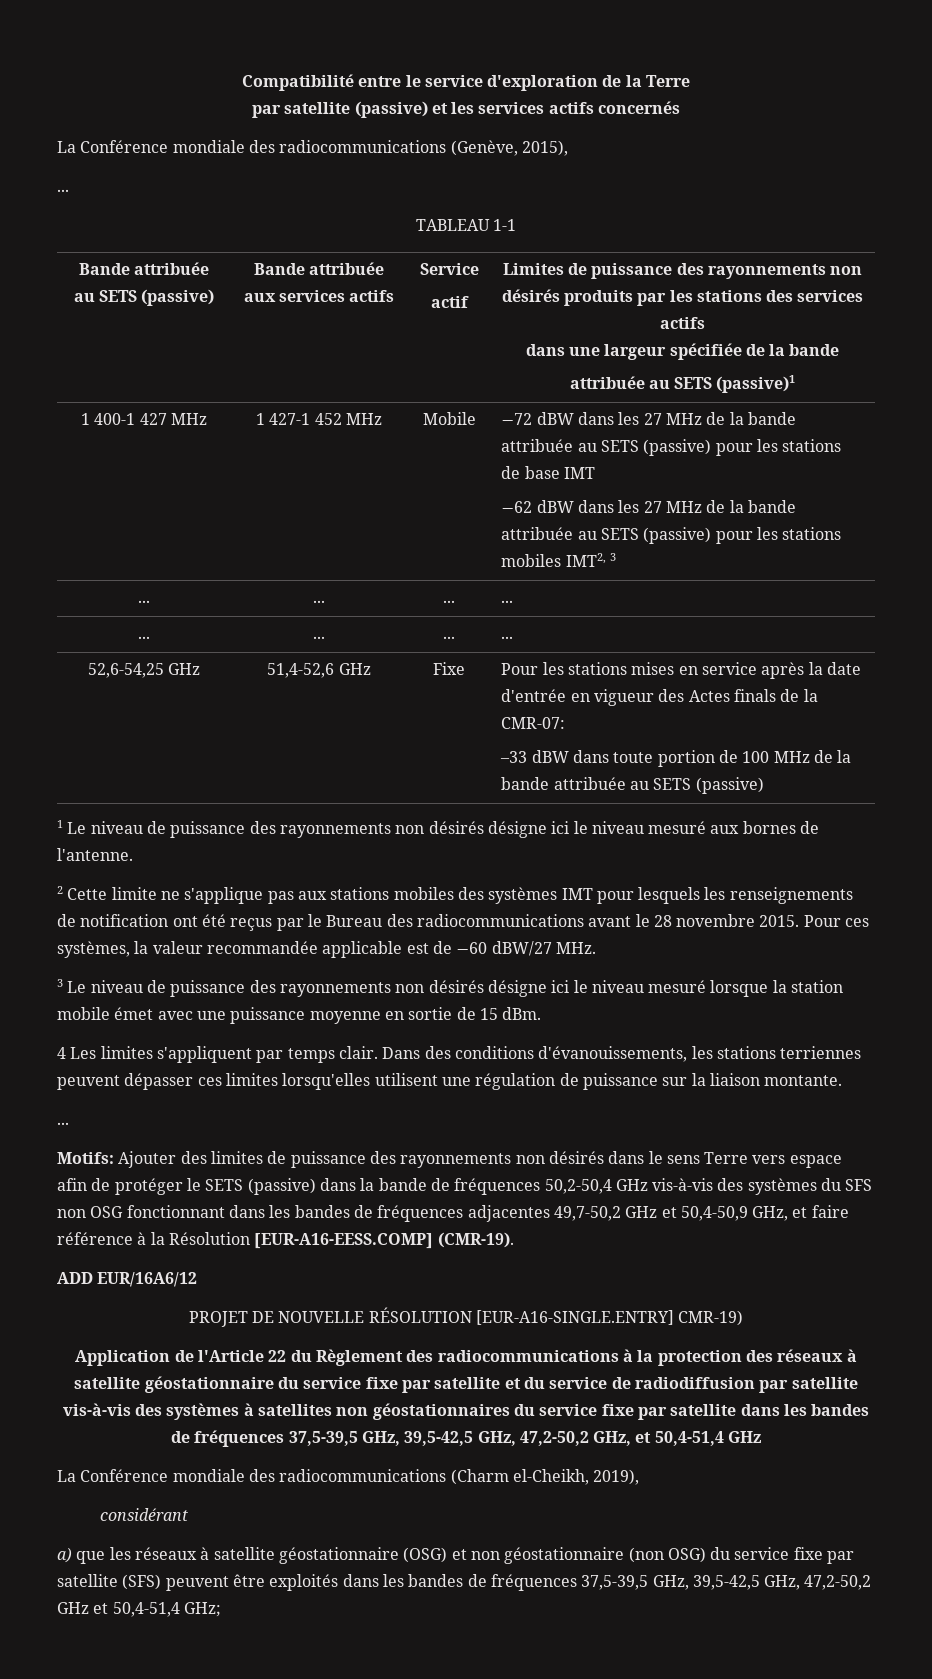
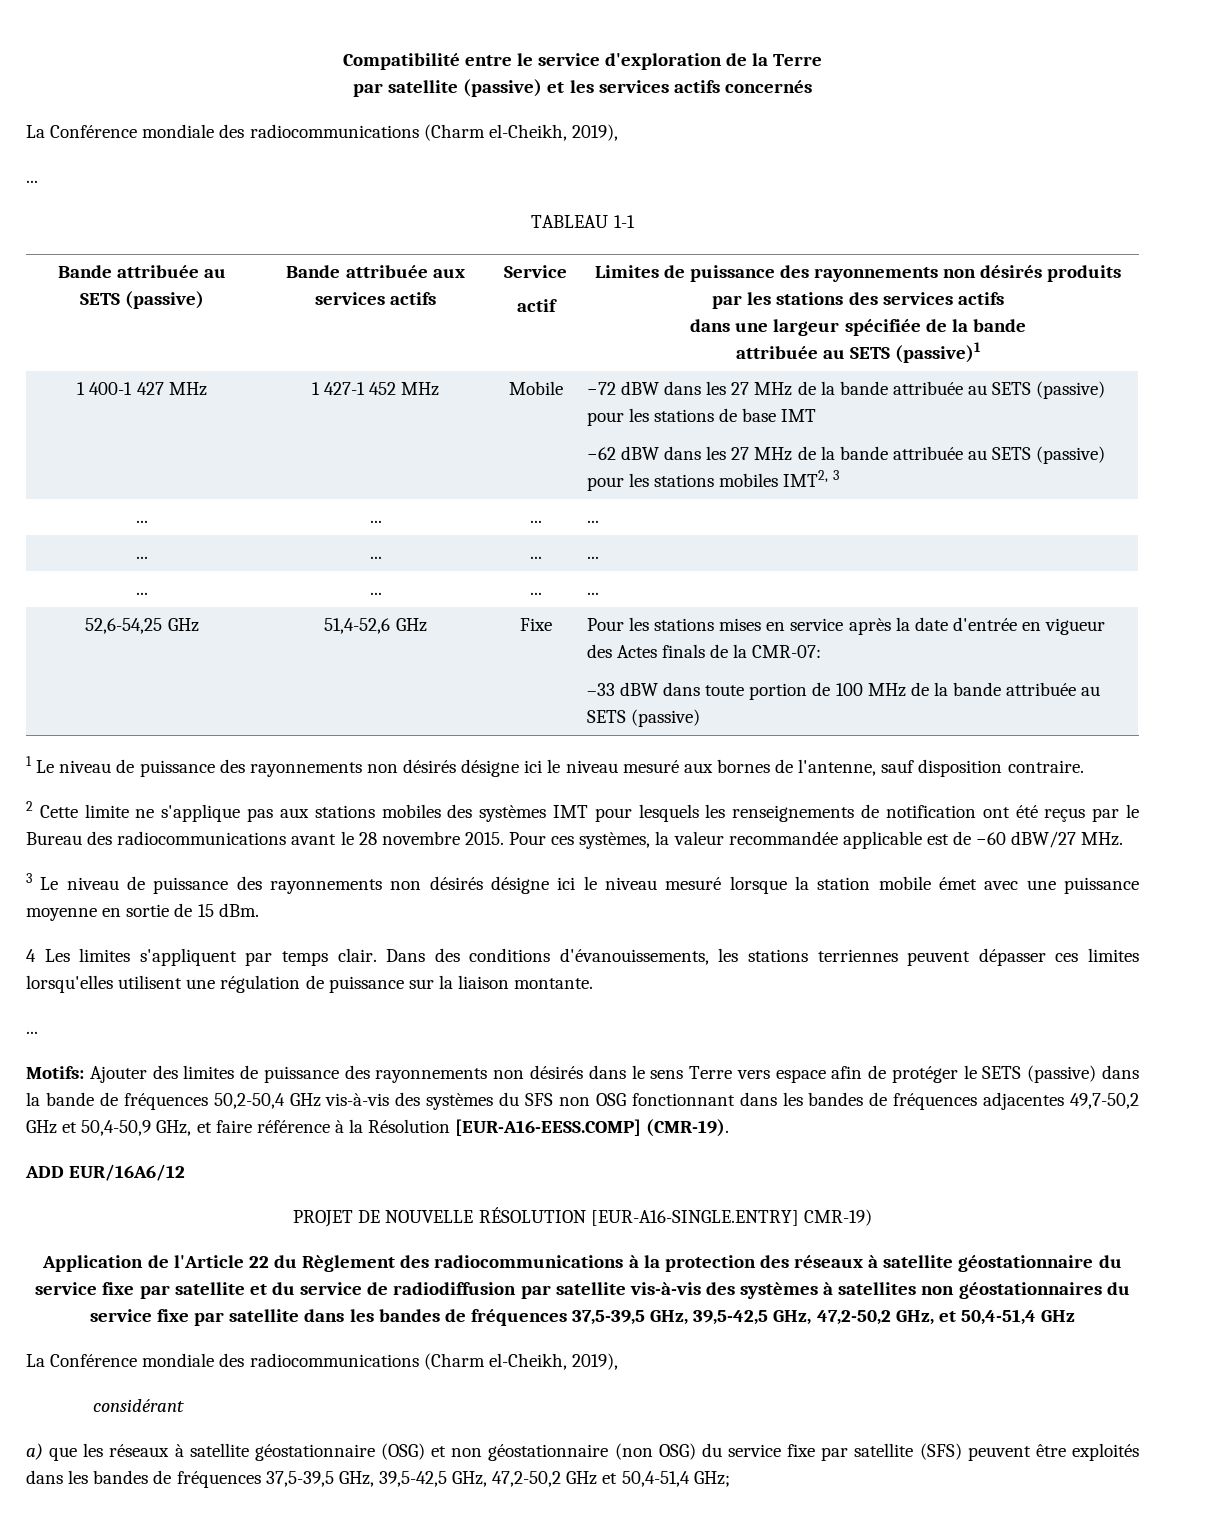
[450,140,568,156] (Genève, 2015), -> [423,124,618,141] (Charm el-Cheikh, 2019),
(514, 637) none -> [136,592,148,595] [369,592,382,595] [529,592,542,595] [586,592,599,595] // ... | ... | ... | ...
[57,848,133,861] l'antenne. -> [798,759,1084,777] l'antenne, sauf disposition contraire.

